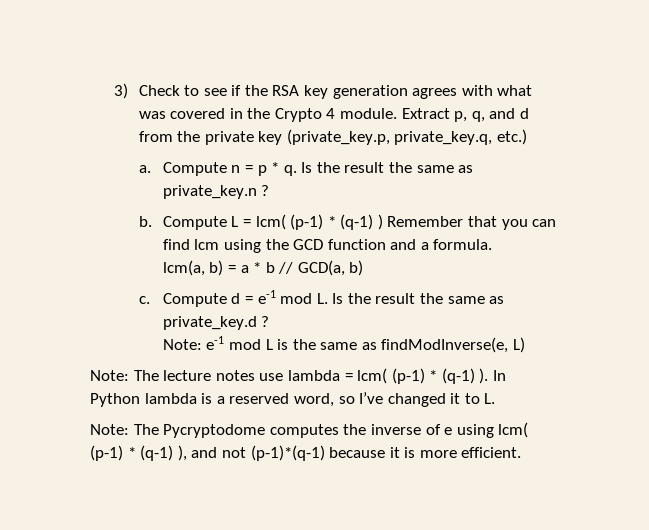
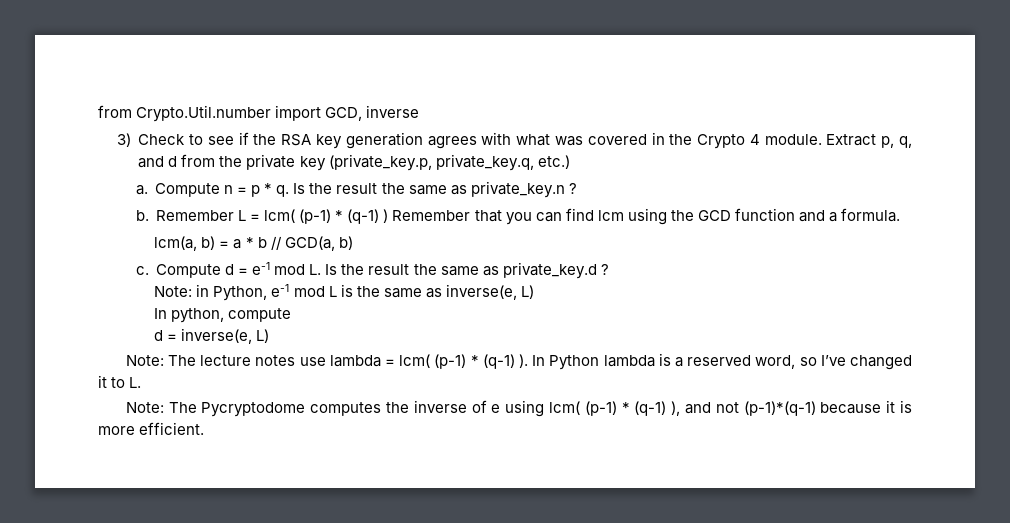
(114, 91) none -> [98,105,420,122] from Crypto.Util.number import GCD, inverse //
[162,216,227,230] Compute -> [156,210,235,221] Remember
(202, 344) none -> [196,284,268,301] in Python,
[381,337,509,353] findModInverse(e, -> [445,284,534,300] [154,308,292,323] [154,328,253,344] inverse(e, L) // In python, compute // d = inverse(e,

